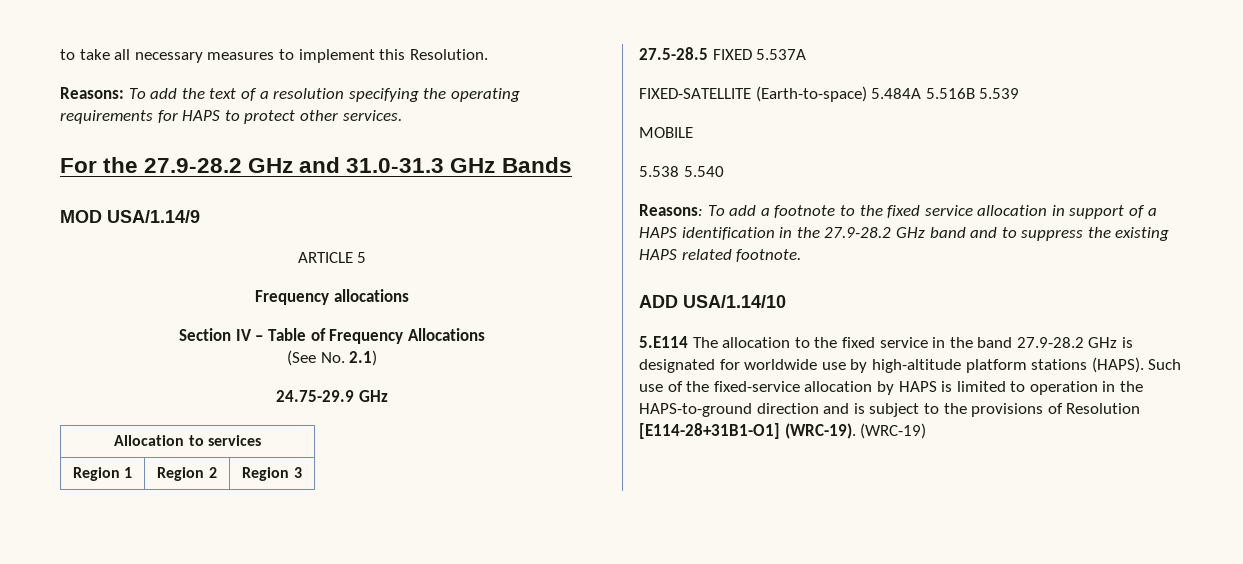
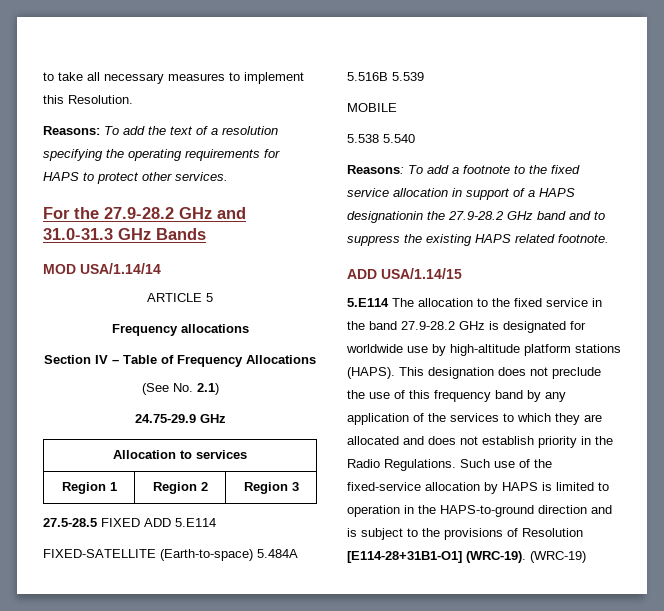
[107,210,200,223] USA/1.14/9 -> [80,263,161,274] USA/1.14/14
[756,49,807,60] 5.537A -> [144,518,216,527] ADD 5.E114
[681,227,793,240] identification in -> [347,211,423,223] designationin
[683,295,786,308] USA/1.14/10 -> [381,268,462,279] USA/1.14/15
(1144, 365) none -> [399,367,601,379] [347,390,566,402] [347,413,602,425] [347,436,613,448] [347,459,456,471] This designation does not preclude the use of this frequency band by any application of the services to which they are allocated and does not establish priority in the Radio Regulations.

